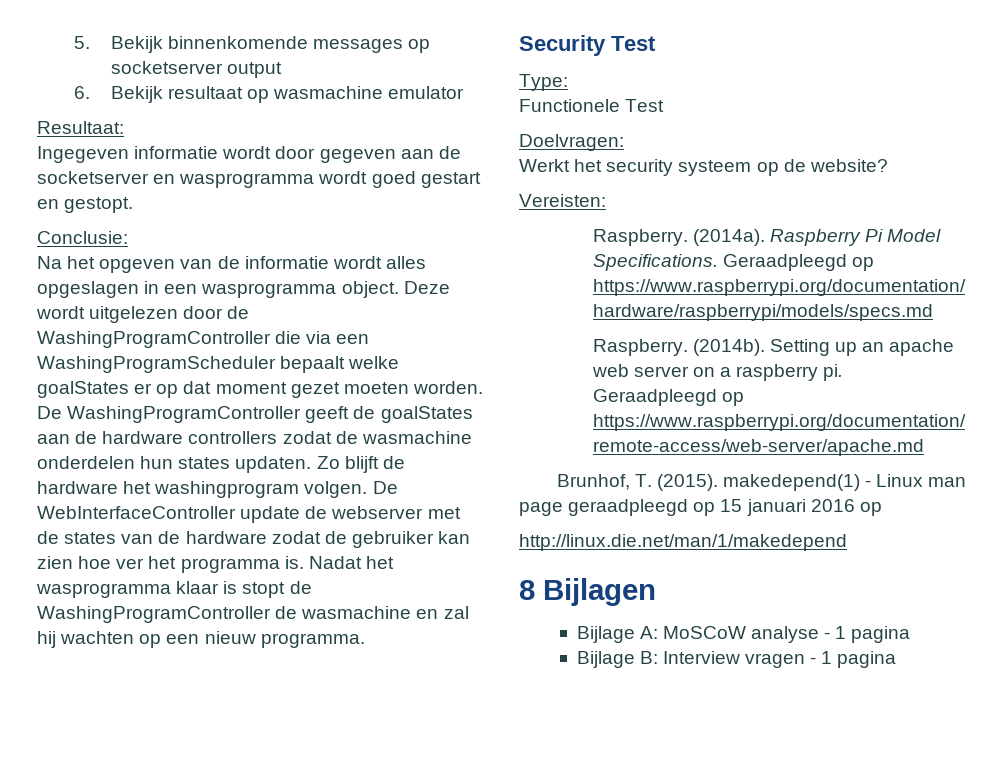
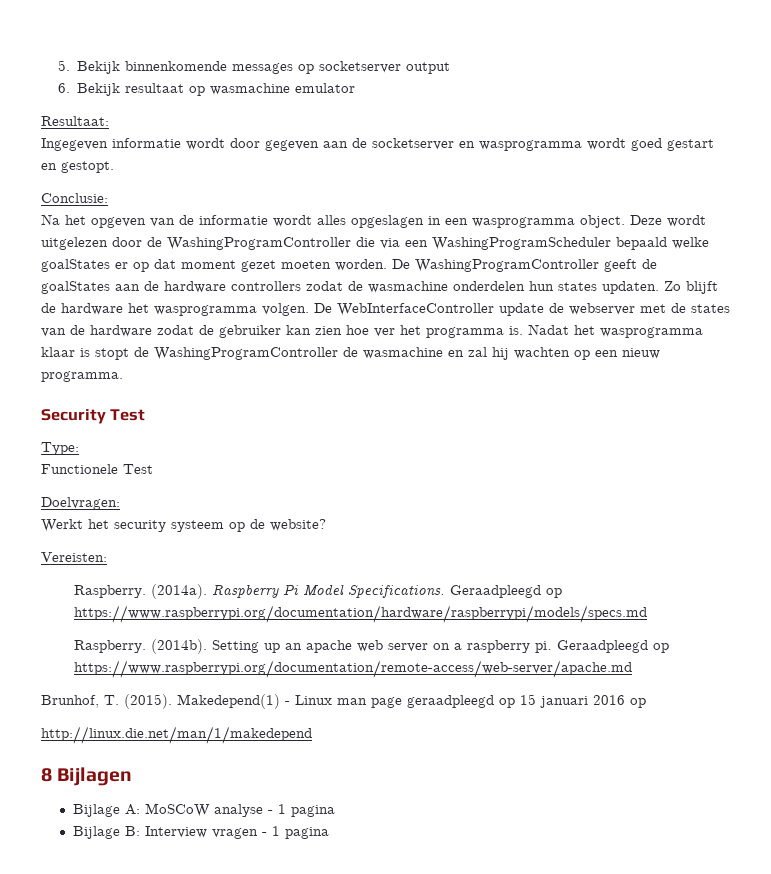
[280,356,346,373] bepaalt -> [616,237,667,250] bepaald
[154,481,300,498] washingprogram -> [154,305,257,316] wasprogramma
[723,474,861,491] makedepend(1) -> [177,694,280,709] Makedepend(1)

